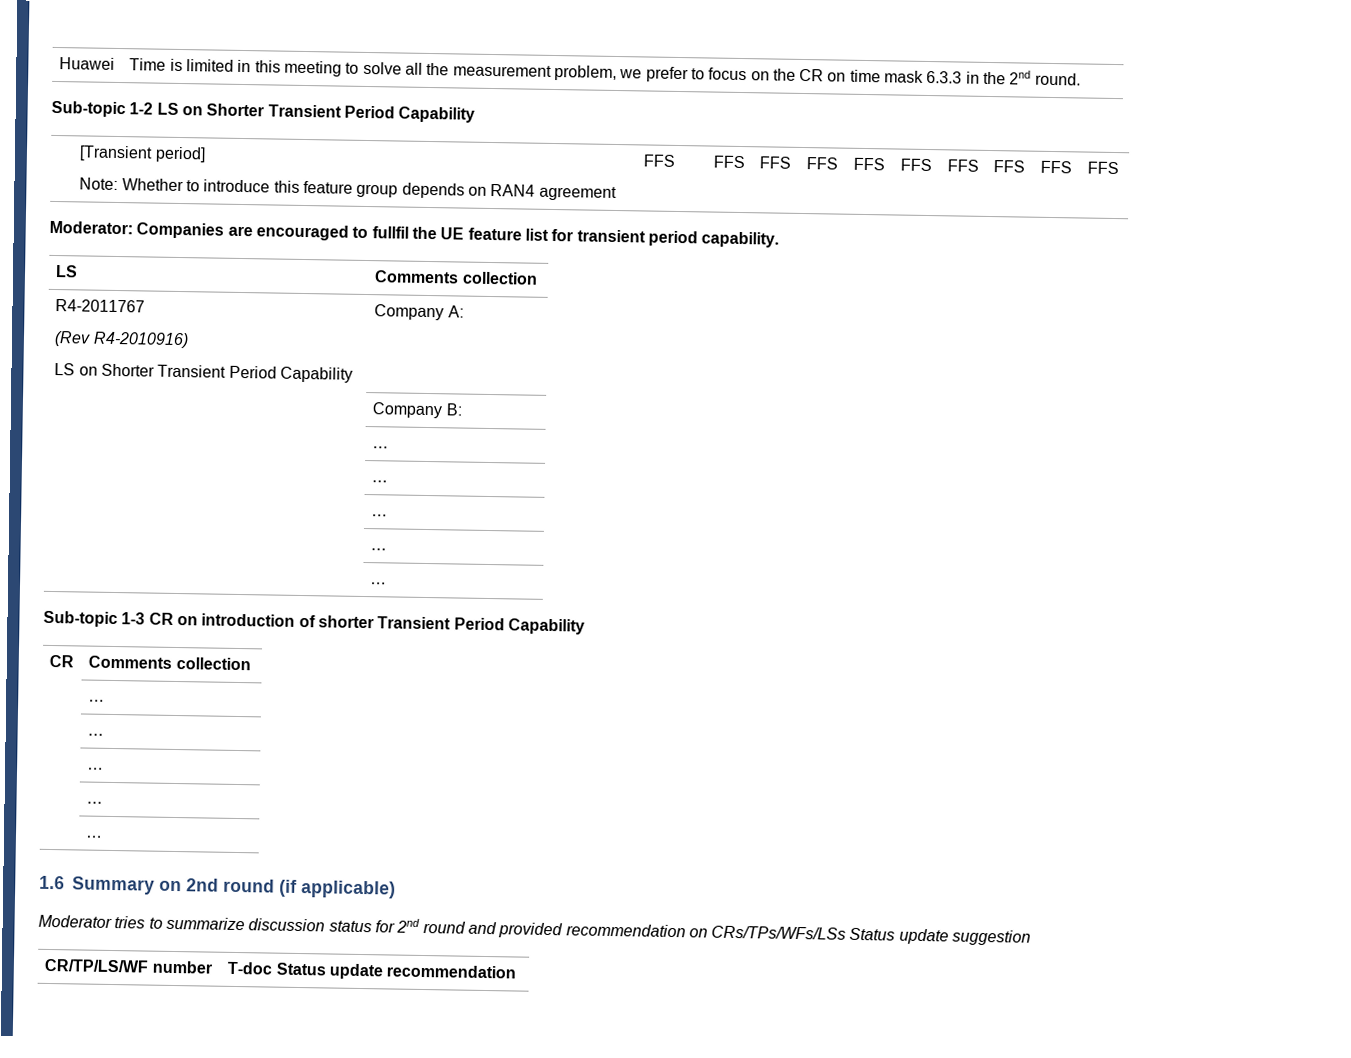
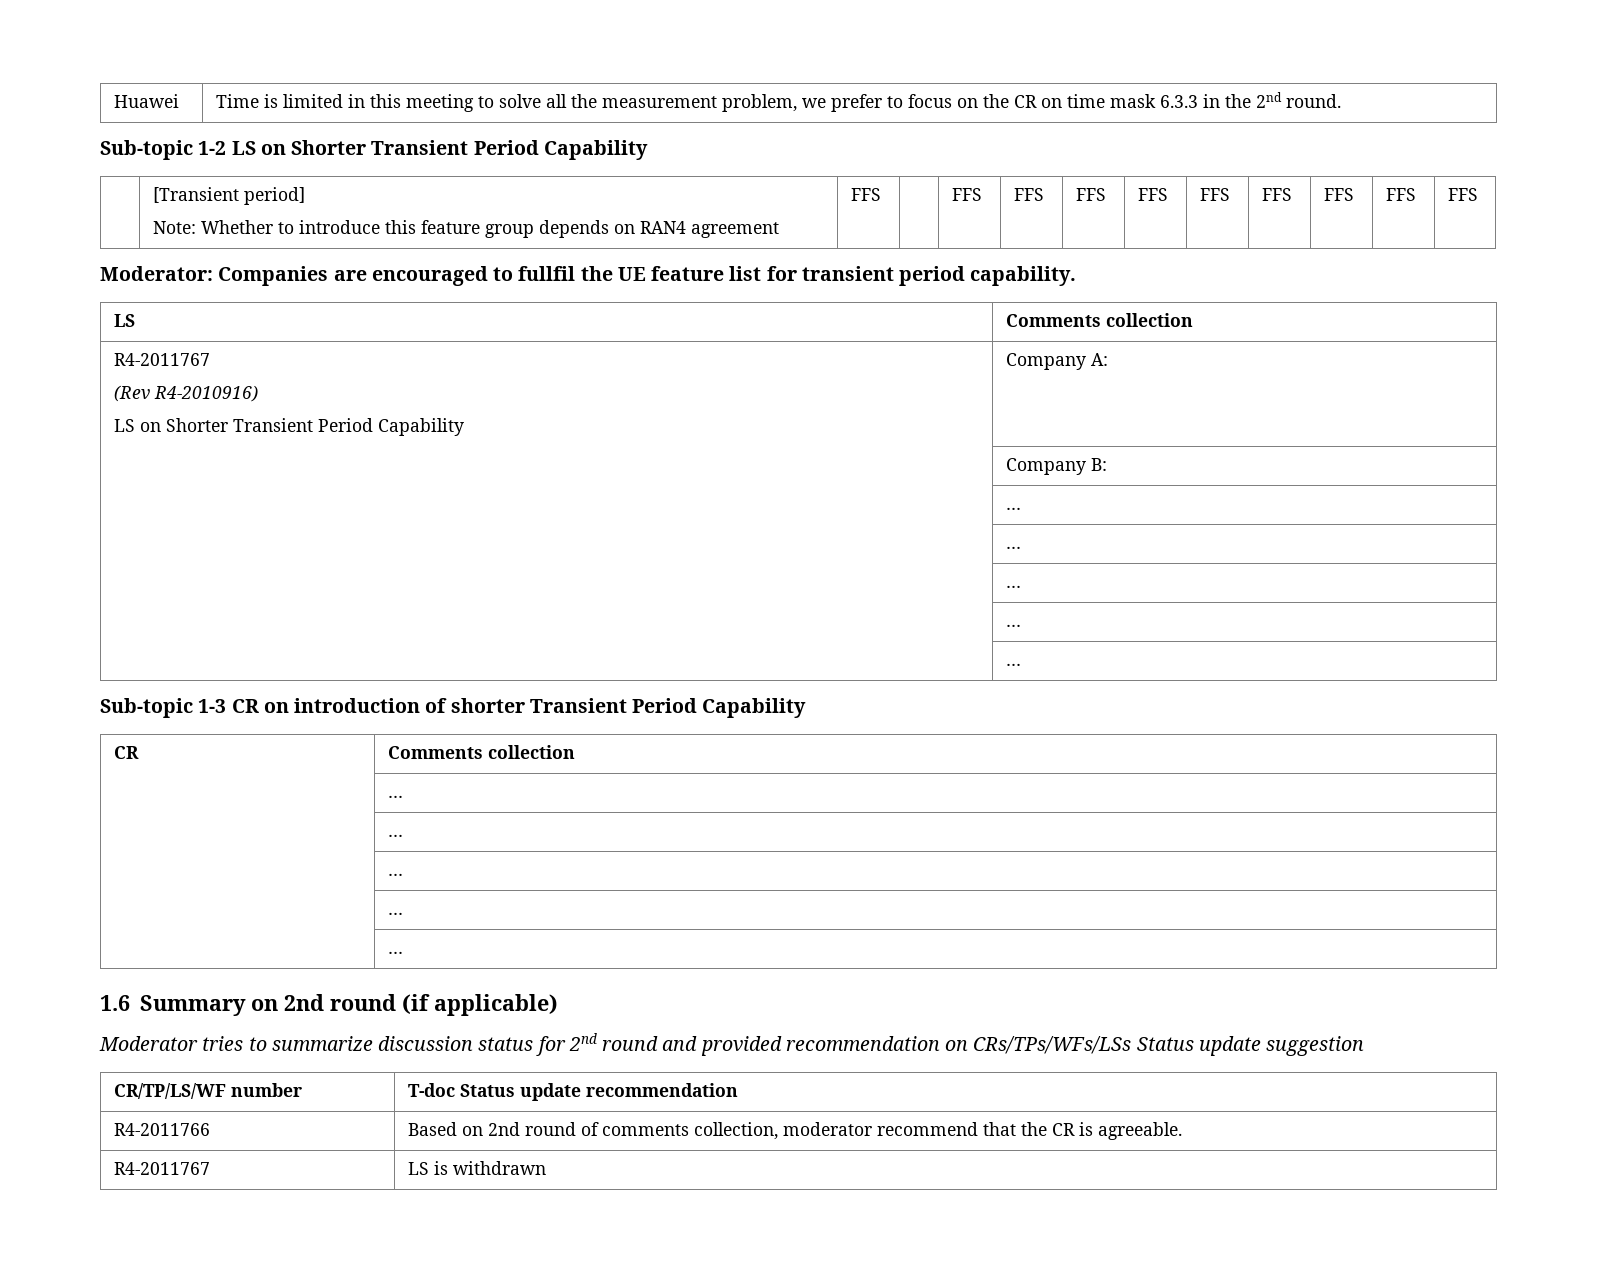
(517, 971) none -> [114,1123,211,1136] [408,1122,1183,1140] [114,1162,211,1175] [408,1161,547,1175] // R4-2011766 | Based on 2nd round of comments collection, moderator recommend that the CR is agreeable. // R4-2011767 | LS is withdrawn

